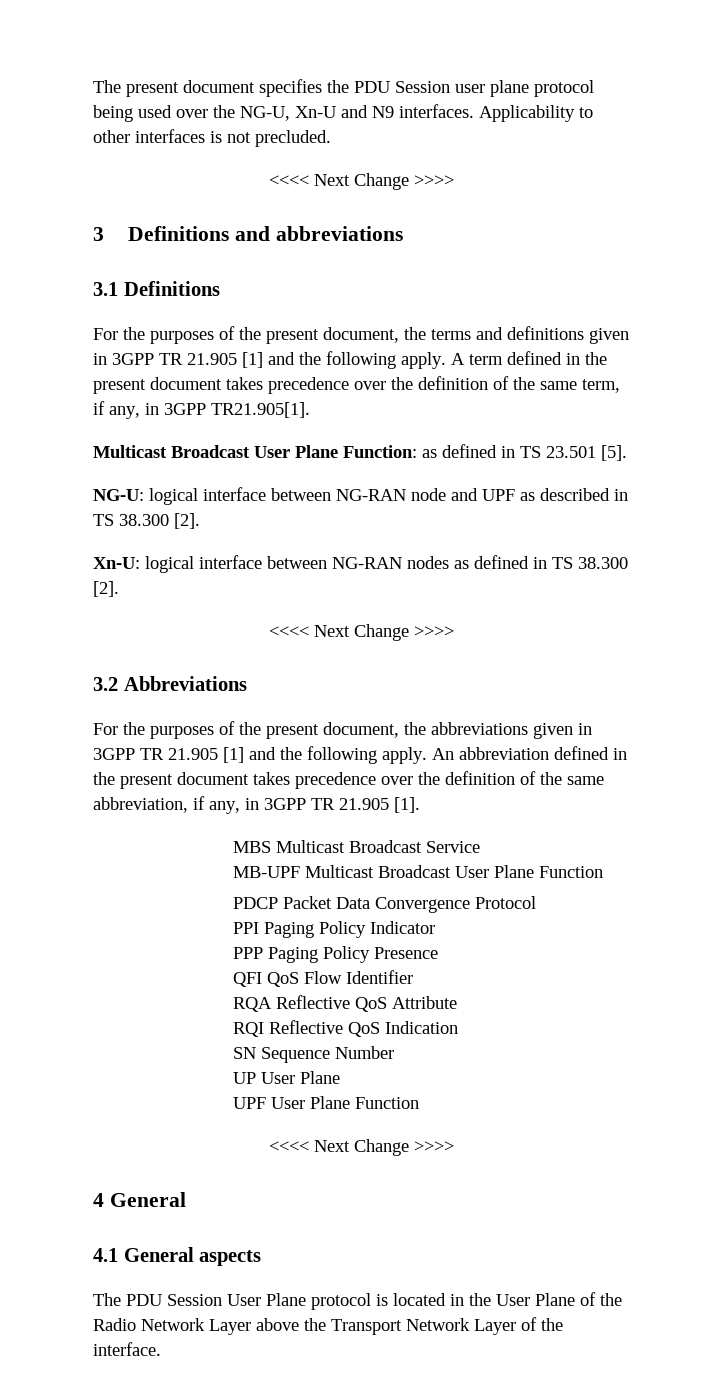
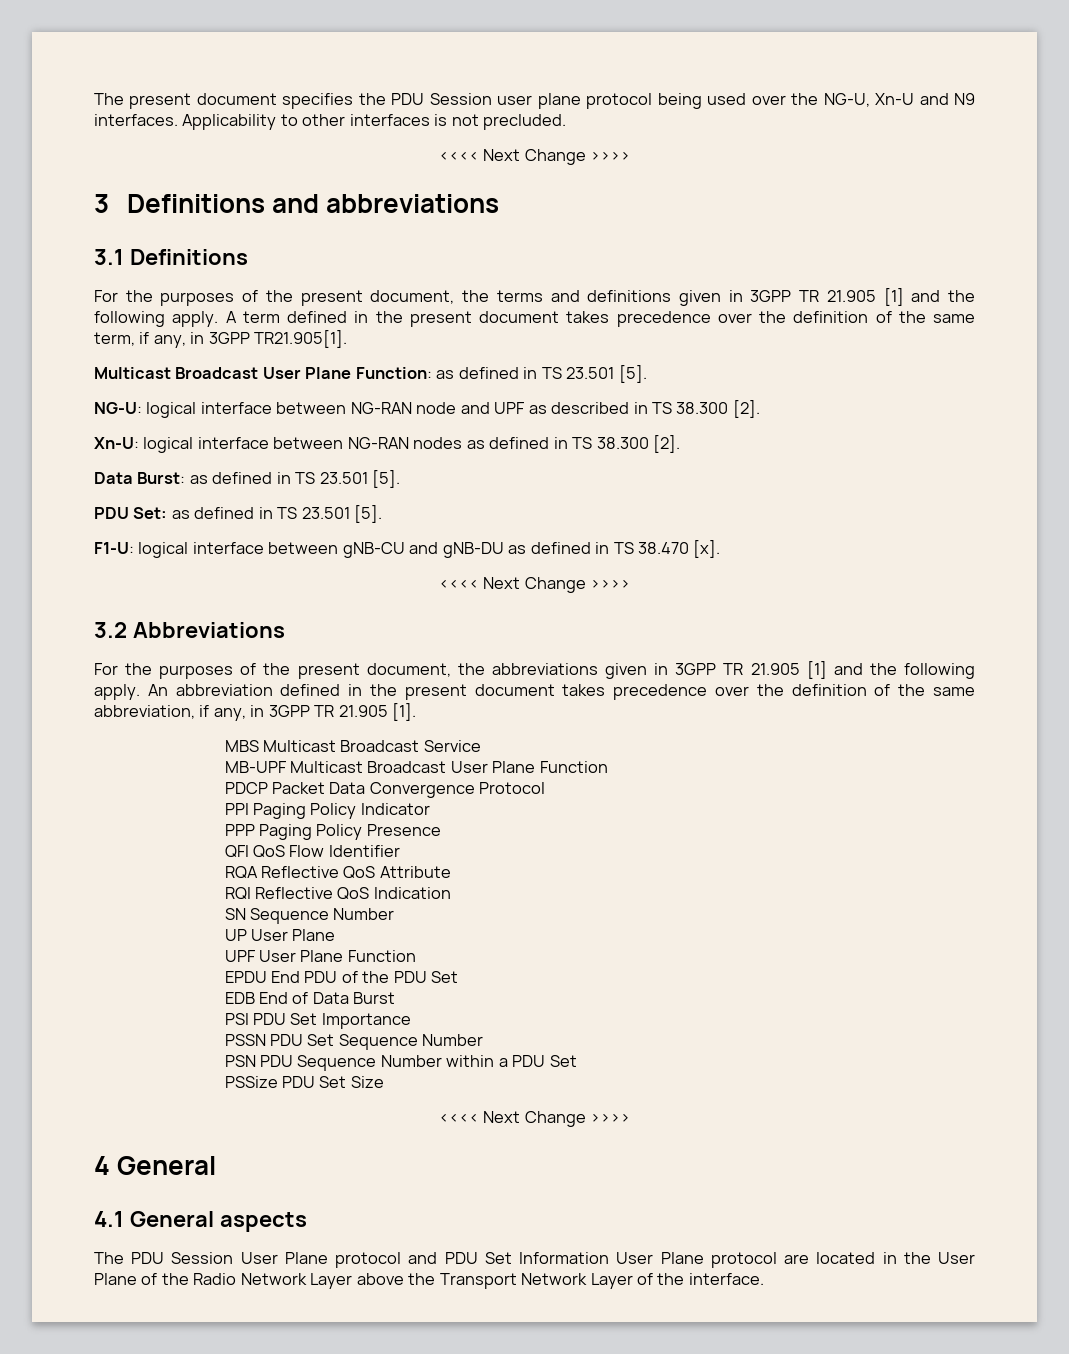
(119, 589) none -> [94,470,401,488] [94,505,383,523] [94,540,721,558] // Data Burst: as defined in TS 23.501 [5]. // PDU Set: as defined in TS 23.501 [5]. // F1-U: logical interface between gNB-CU and gNB-DU as defined in TS 38.470 [x].
(419, 1103) none -> [224,971,459,983] [224,992,396,1004] [224,1013,411,1029] [224,1034,484,1050] [224,1055,577,1071] [224,1076,384,1088] // EPDU End PDU of the PDU Set // EDB End of Data Burst // PSI PDU Set Importance // PSSN PDU Set Sequence Number // PSN PDU Sequence Number within a PDU Set // PSSize PDU Set Size
[376,1294,388,1306] is -> [408,1252,810,1268] and PDU Set Information User Plane protocol are

